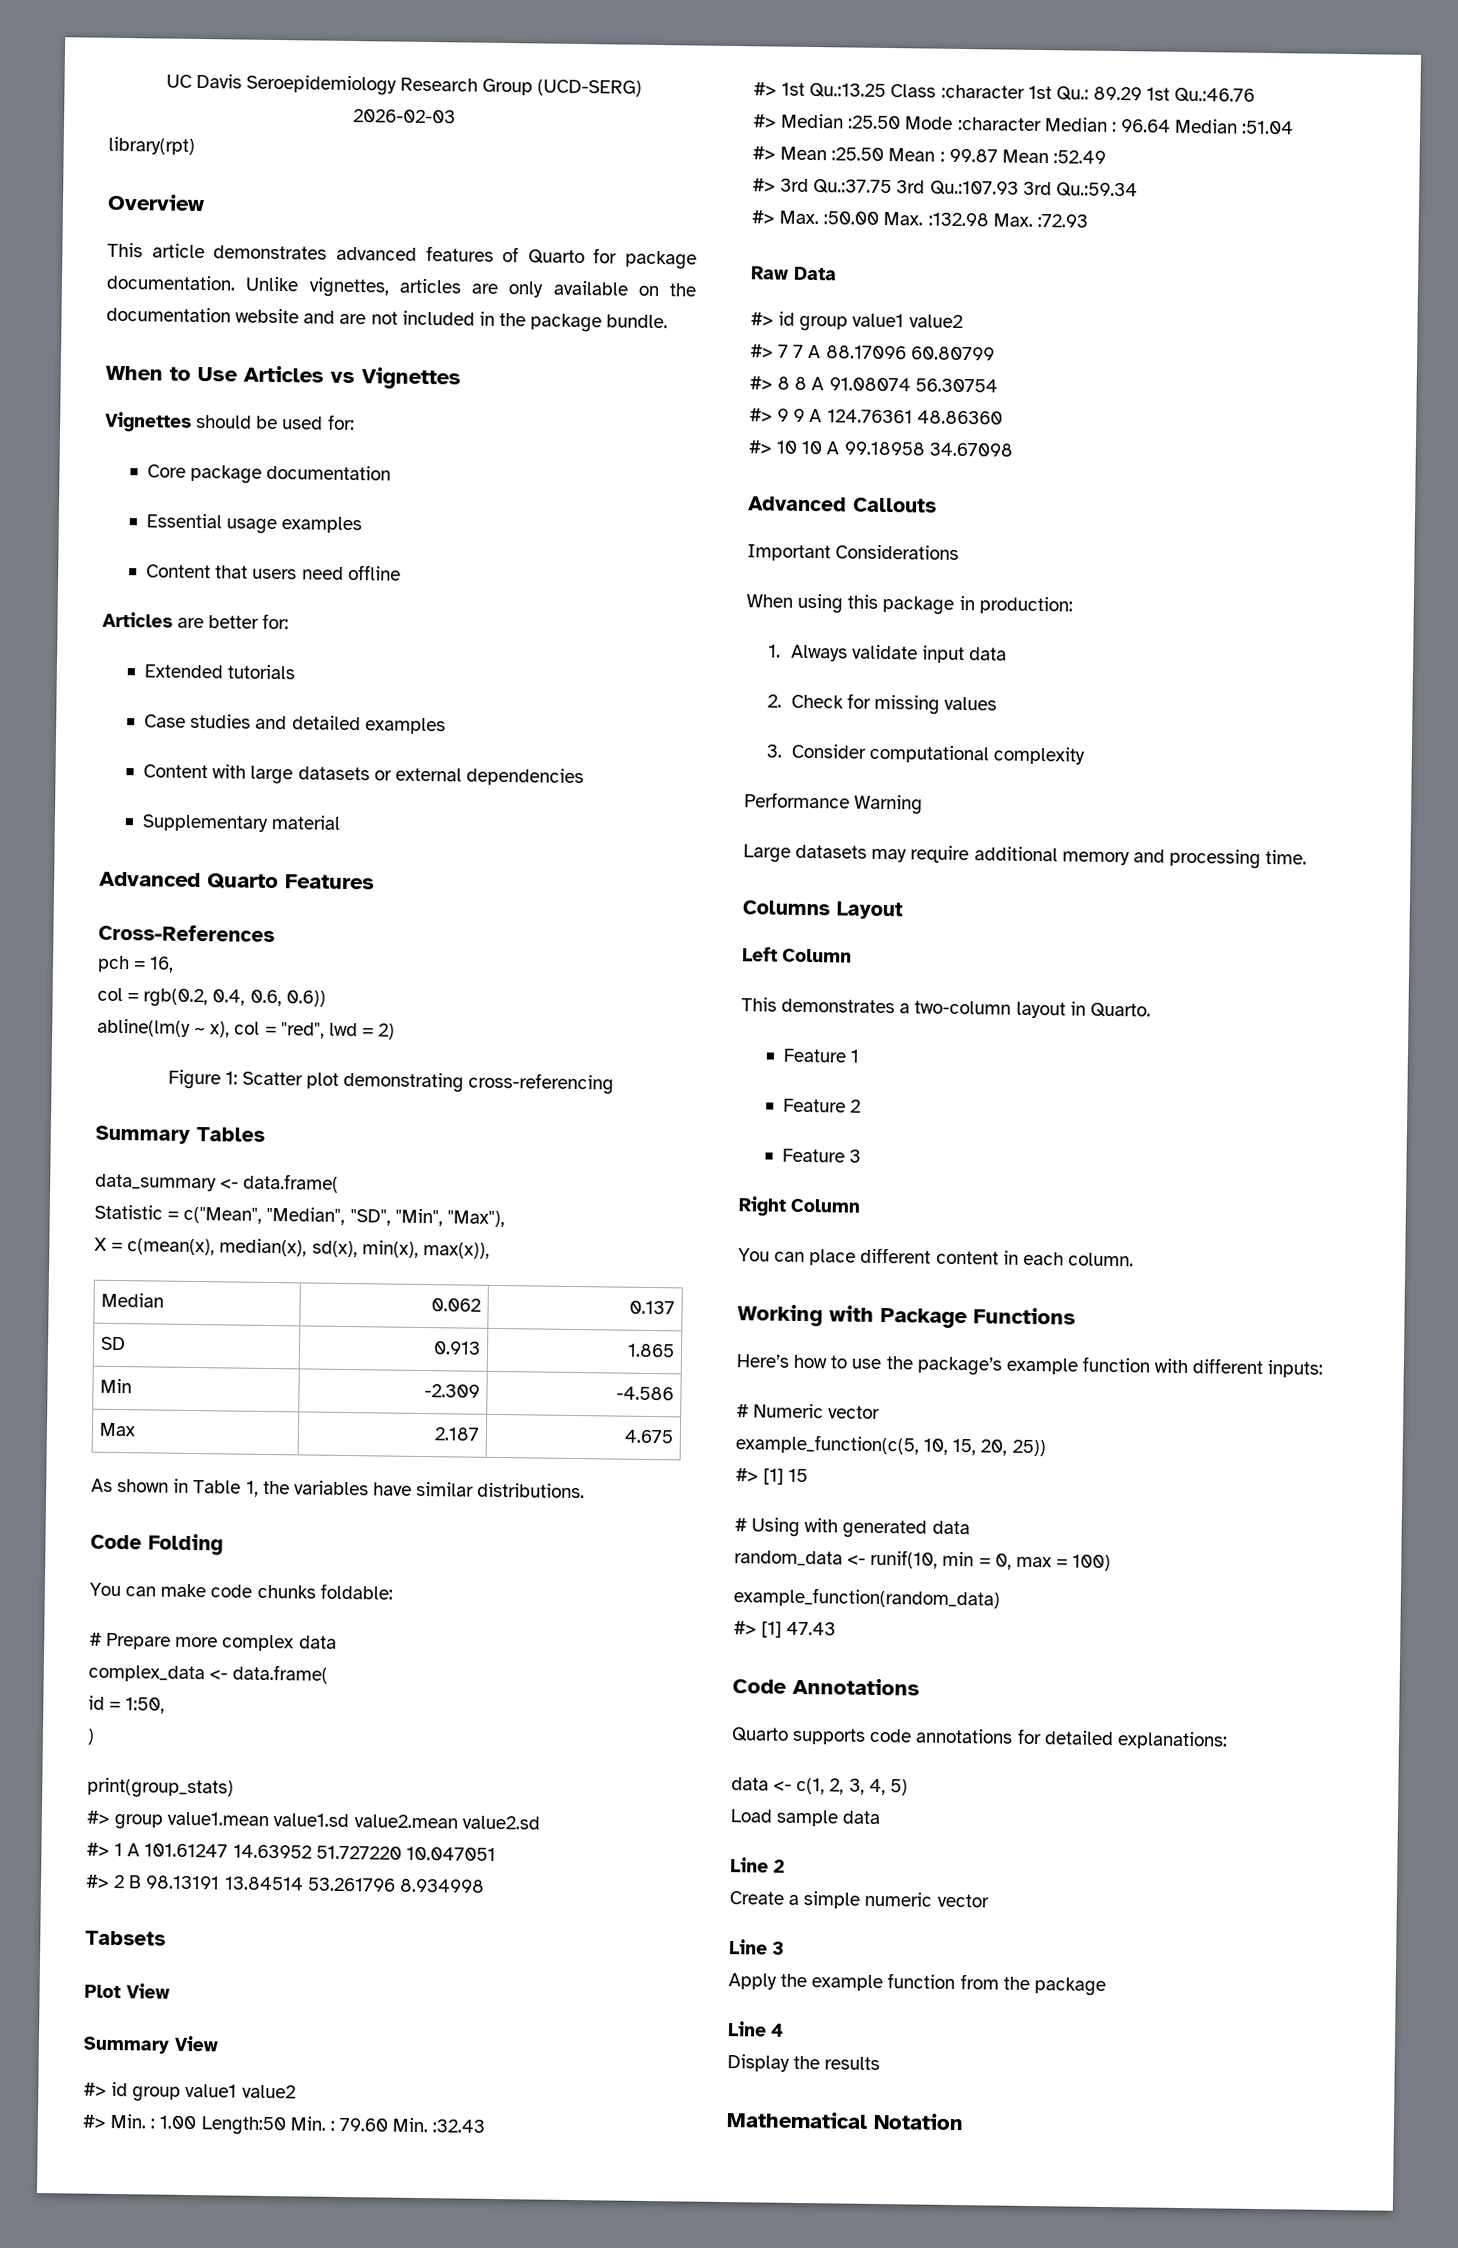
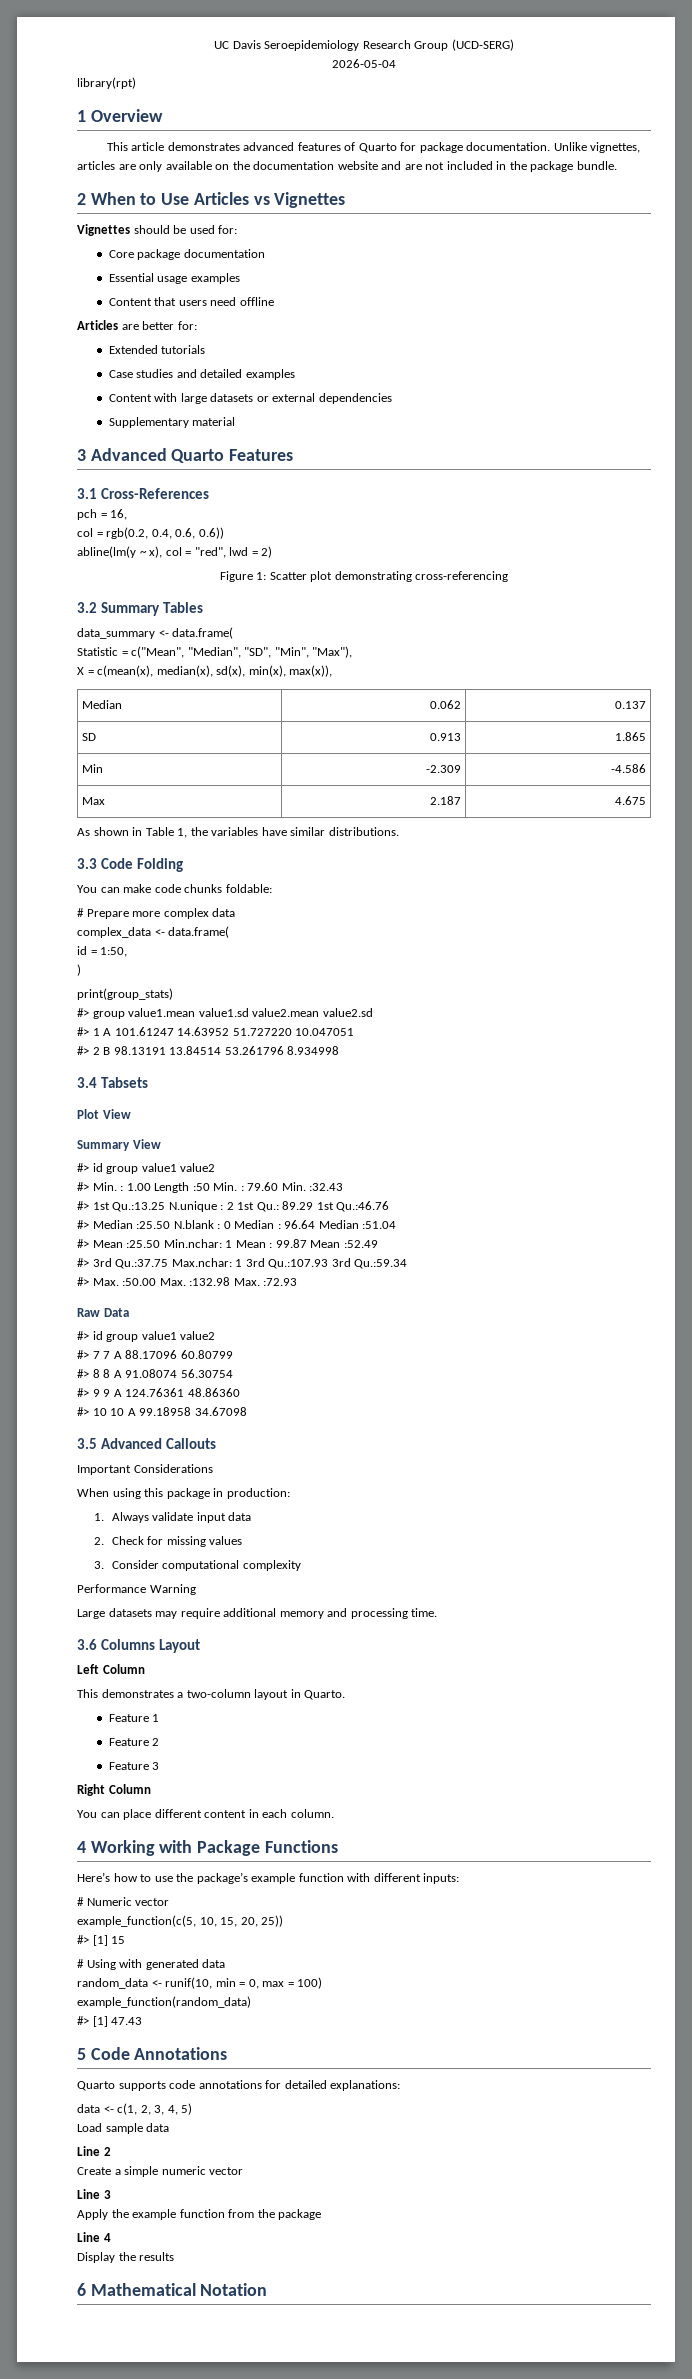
[352,108,456,124] 2026-02-03 -> [332,59,396,68] 2026-05-04
(195, 145) none -> [77,110,86,122] 1
(669, 321) none -> [77,193,86,205] 2
(341, 822) none -> [77,449,86,461] 3
(375, 882) none -> [77,488,97,499] 3.1
(615, 1083) none -> [77,602,97,613] 3.2
(586, 1490) none -> [77,858,97,869] 3.3
(485, 1885) none -> [77,1077,97,1088] 3.4
[200,2116,286,2136] Length:50 -> [154,1182,210,1193] Length :50
[890,84,1025,99] Class :character -> [168,1201,234,1212] N.unique : 2
[905,116,1042,131] Mode :character -> [173,1220,231,1229] N.blank : 0
(885, 154) none -> [163,1239,233,1248] Min.nchar: 1
(893, 187) none -> [171,1258,243,1267] Max.nchar: 1
(1013, 449) none -> [77,1438,97,1449] 3.5
(1308, 857) none -> [77,1639,97,1650] 3.6
(1134, 1259) none -> [77,1841,86,1853] 4
(837, 1628) none -> [77,2048,86,2060] 5
(881, 2063) none -> [77,2283,86,2296] 6

